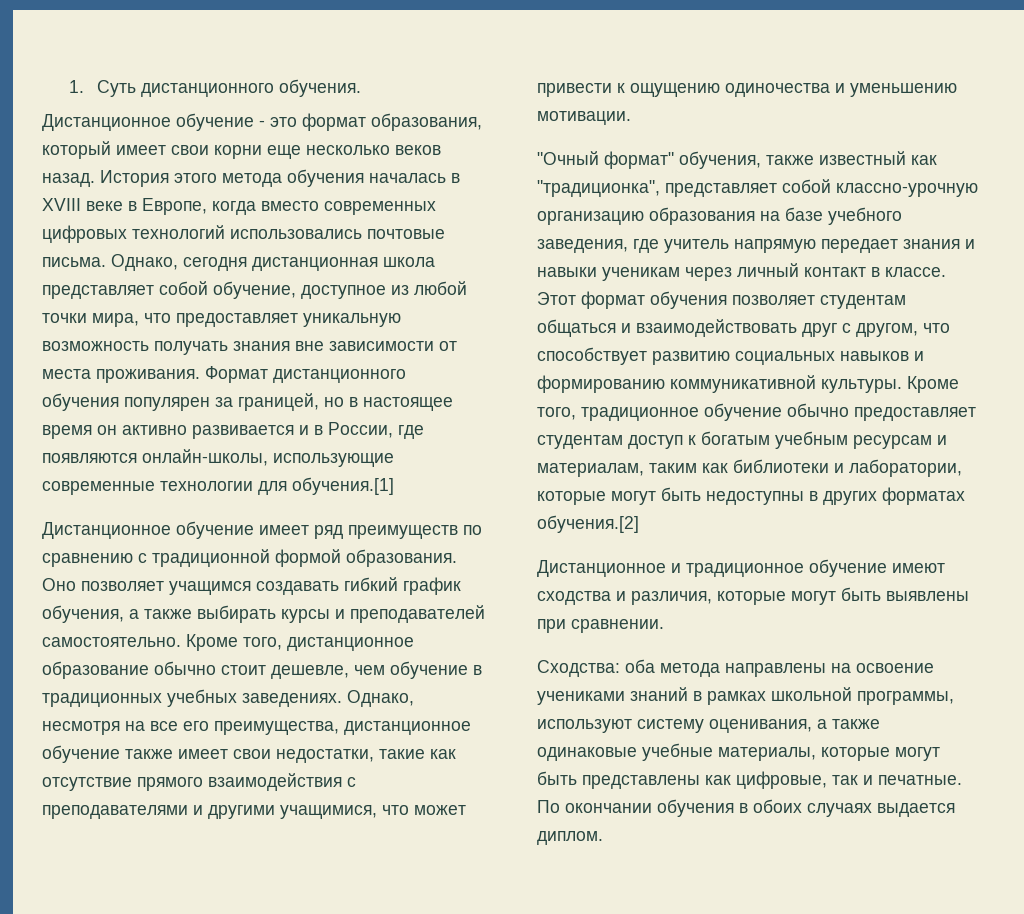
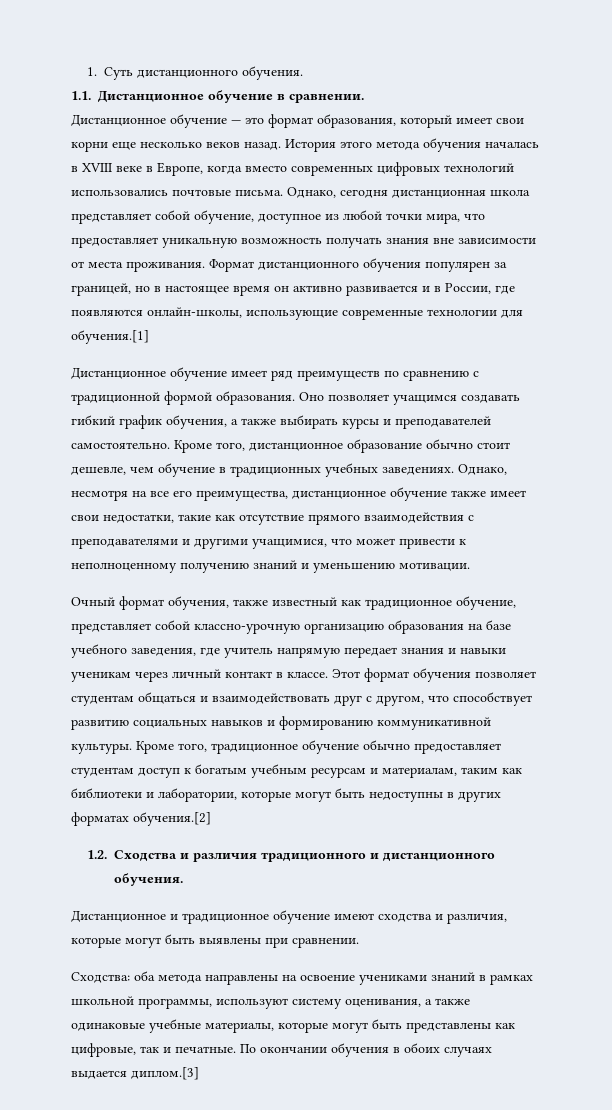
[42,113,265,131] Дистанционное обучение - -> [71,90,364,103] [71,114,241,128] 1.1. Дистанционное обучение в сравнении. // Дистанционное обучение —
[630,83,830,97] ощущению одиночества -> [71,560,297,573] неполноценному получению знаний
[537,151,674,169] "Очный формат" -> [71,596,164,610] Очный формат
[537,180,660,197] "традиционка", -> [365,596,516,610] традиционное обучение,
(639, 524) none -> [86,850,495,862] [113,873,183,886] // 1.2. Сходства и различия традиционного и дистанционного обучения.
[537,831,603,845] диплом. -> [131,1067,199,1080] диплом.[3]

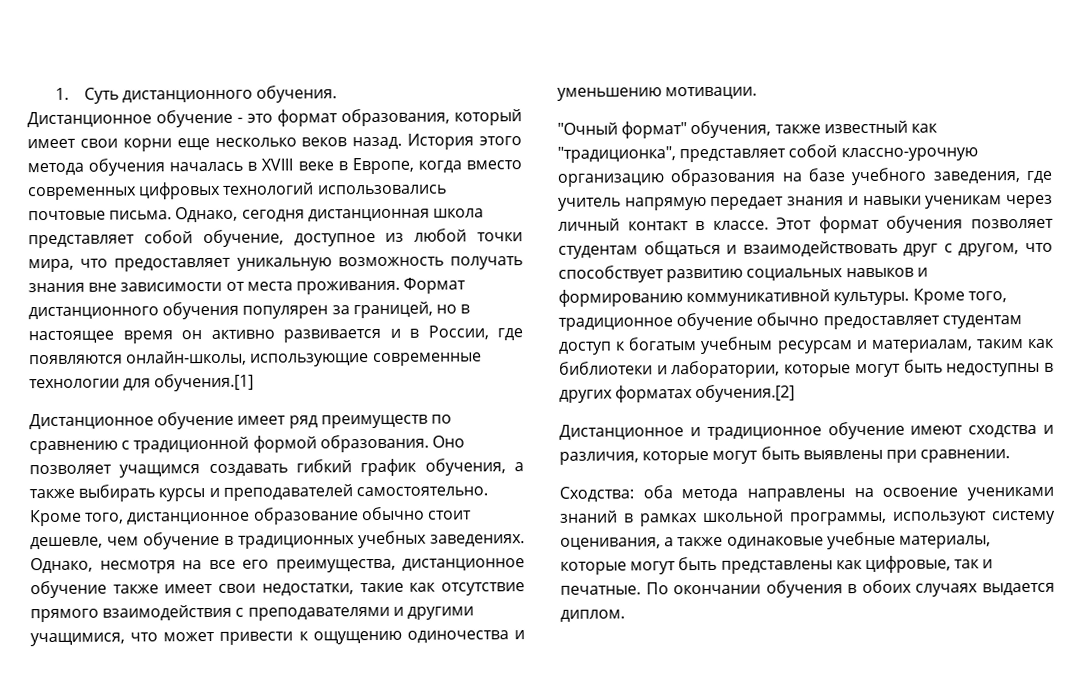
[71,90,364,103] [71,114,241,128] 1.1. Дистанционное обучение в сравнении. // Дистанционное обучение — -> [27,109,243,128] Дистанционное обучение -
[71,560,297,573] неполноценному получению знаний -> [312,630,509,645] ощущению одиночества
[71,596,164,610] Очный формат -> [557,121,688,139] "Очный формат"
[365,596,516,610] традиционное обучение, -> [557,146,676,163] "традиционка",
[86,850,495,862] [113,873,183,886] // 1.2. Сходства и различия традиционного и дистанционного обучения. -> (796, 393) none
[131,1067,199,1080] диплом.[3] -> [560,609,625,622] диплом.

